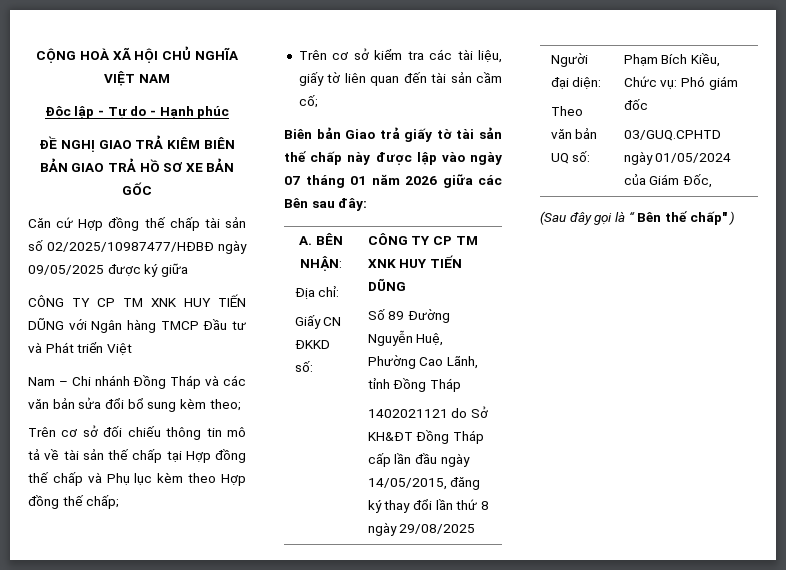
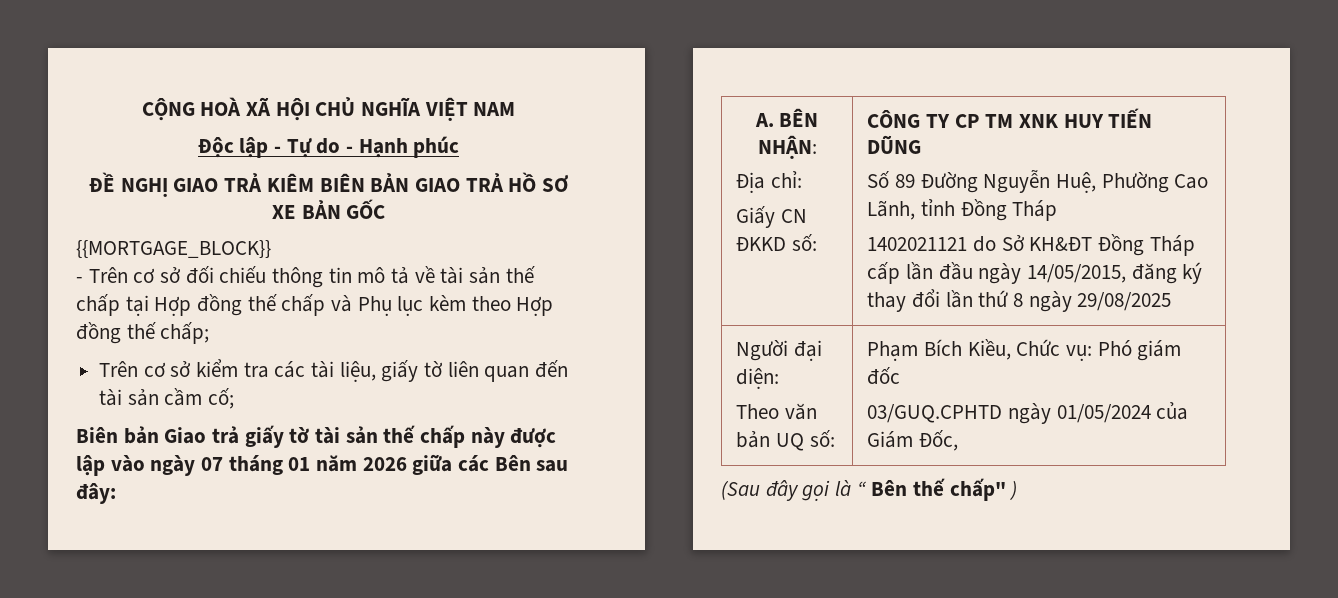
[28,217,246,231] [28,240,247,254] [28,263,188,277] [28,294,246,307] [28,318,247,333] [28,341,132,355] [28,375,247,389] [28,397,241,412] Căn cứ Hợp đồng thế chấp tài sản số 02/2025/10987477/HĐBĐ ngày 09/05/2025 được ký giữa // CÔNG TY CP TM XNK HUY TIẾN DŨNG với Ngân hàng TMCP Đầu tư và Phát triển Việt // Nam – Chi nhánh Đồng Tháp và các văn bản sửa đổi bổ sung kèm theo; // -> [76,240,271,258] [76,277,83,283] {{MORTGAGE_BLOCK}} // -

